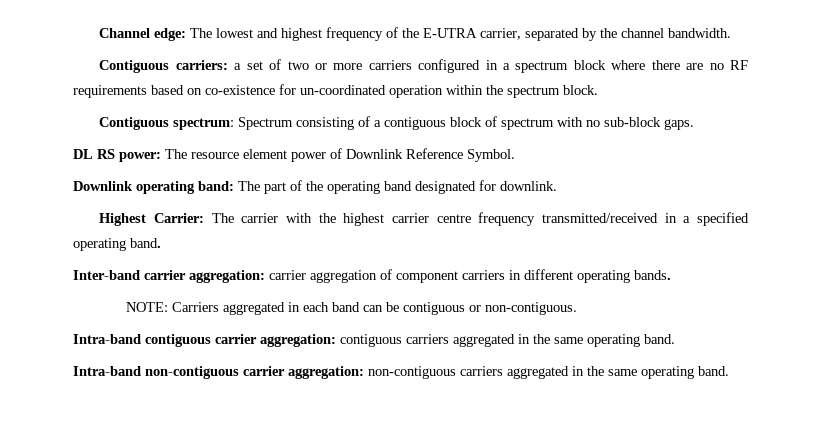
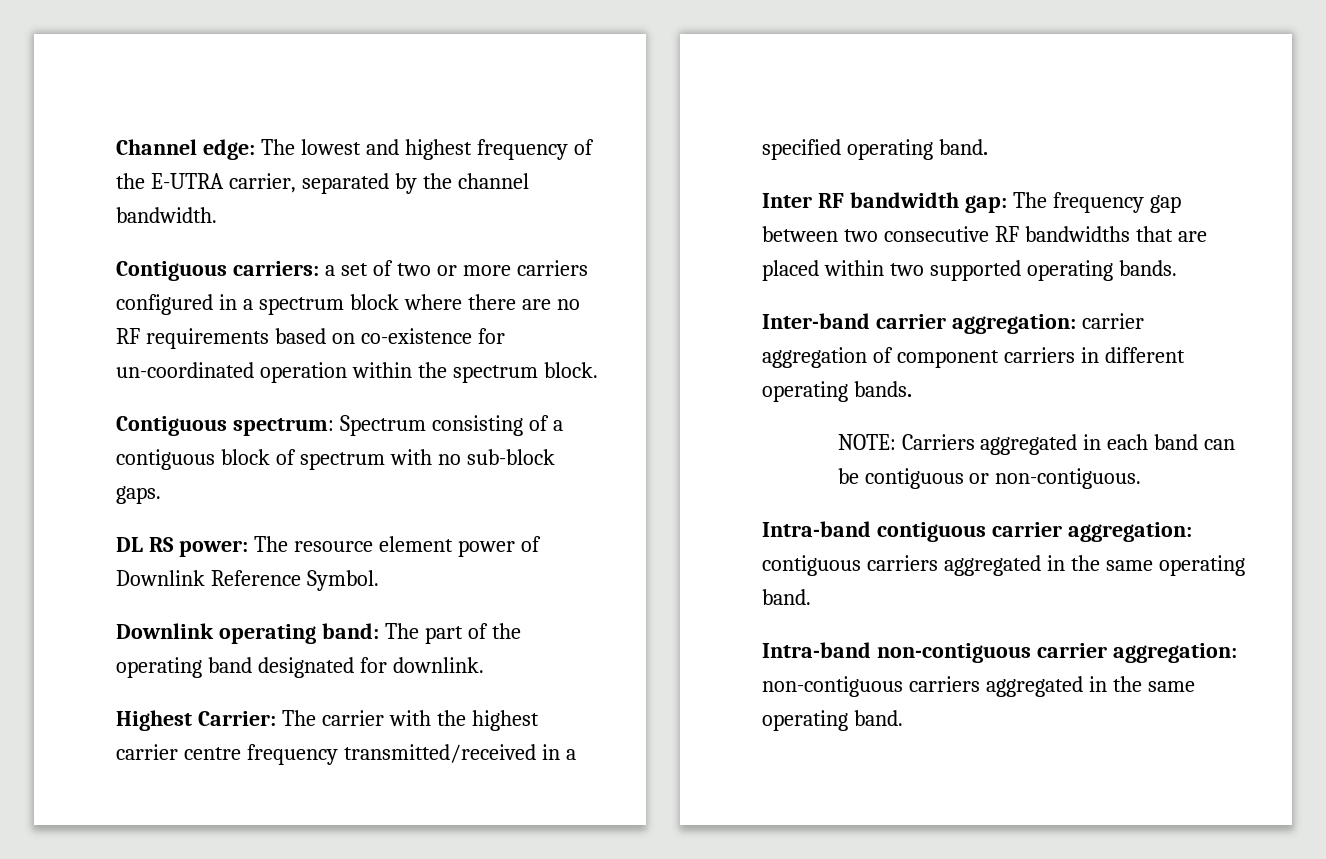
(161, 243) none -> [762,192,1181,213] [762,226,1207,242] [762,260,1177,281] // Inter RF bandwidth gap: The frequency gap between two consecutive RF bandwidths that are placed within two supported operating bands.

